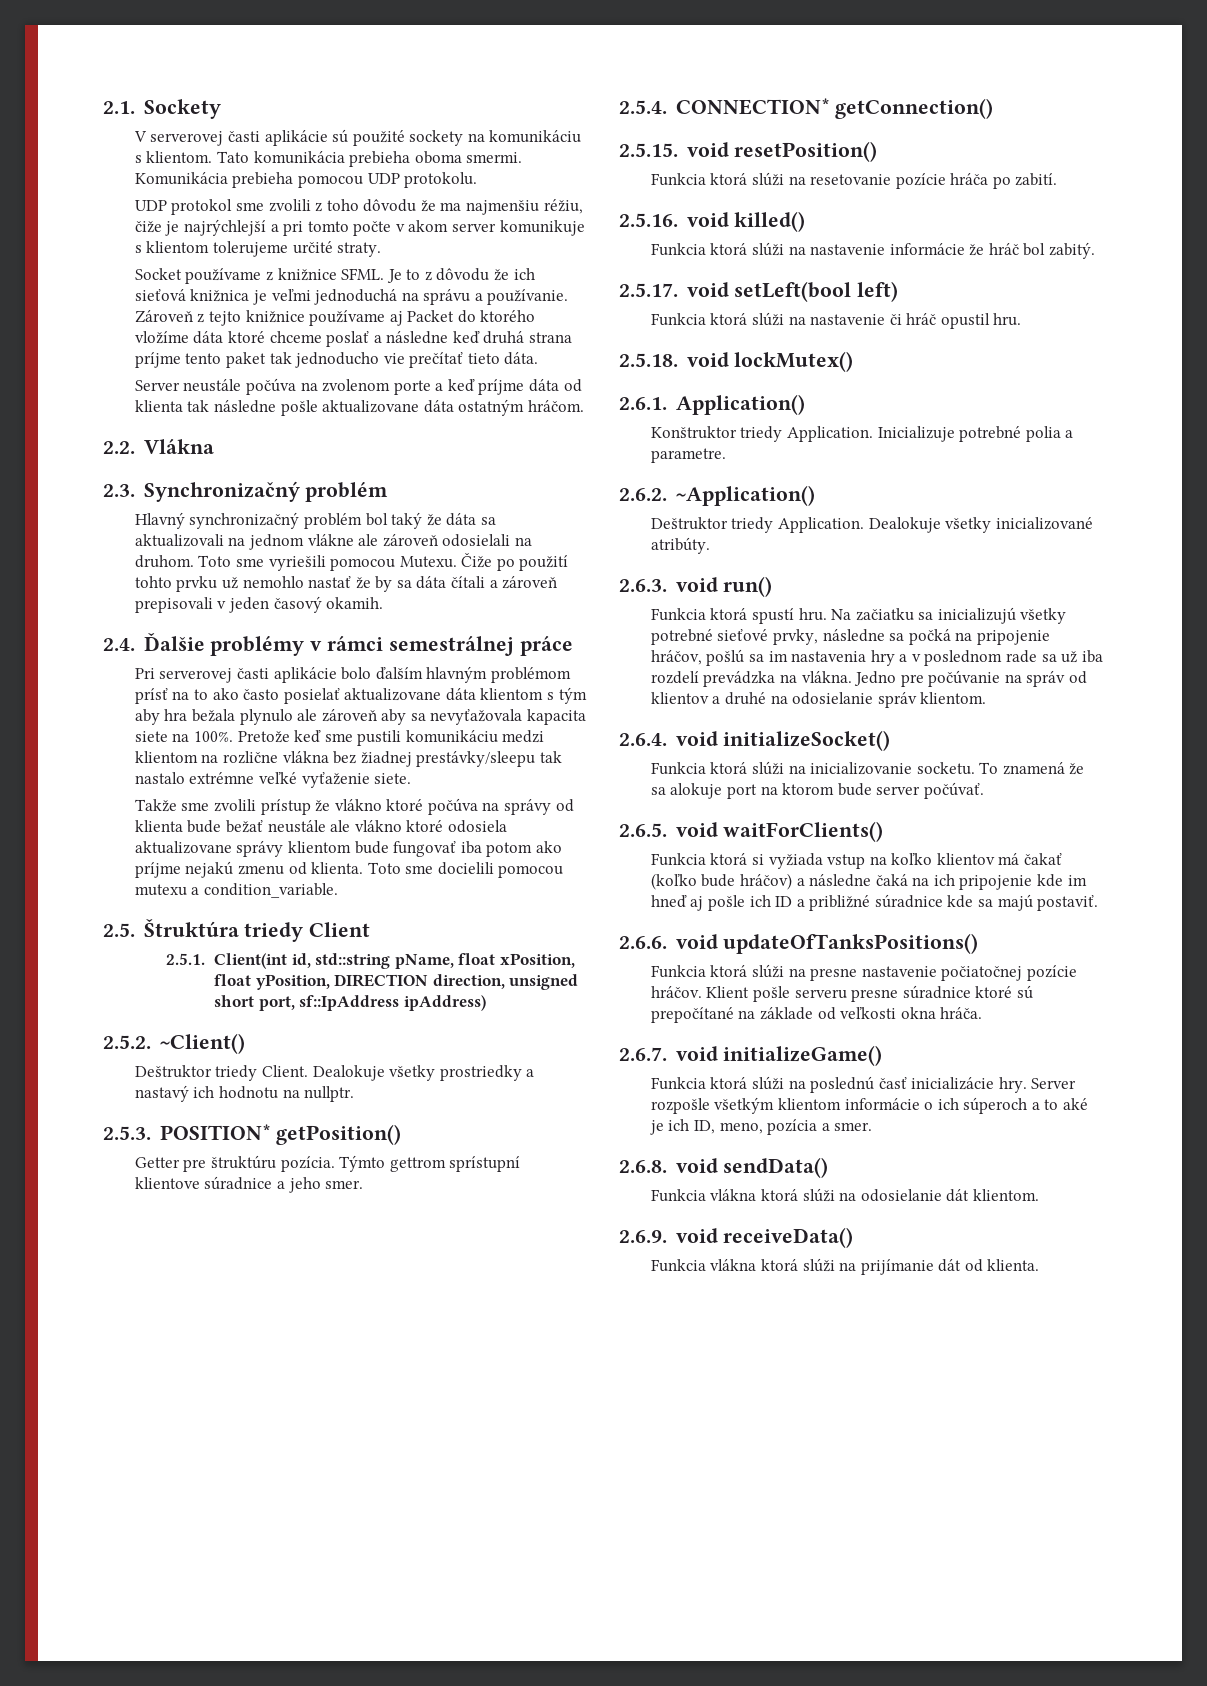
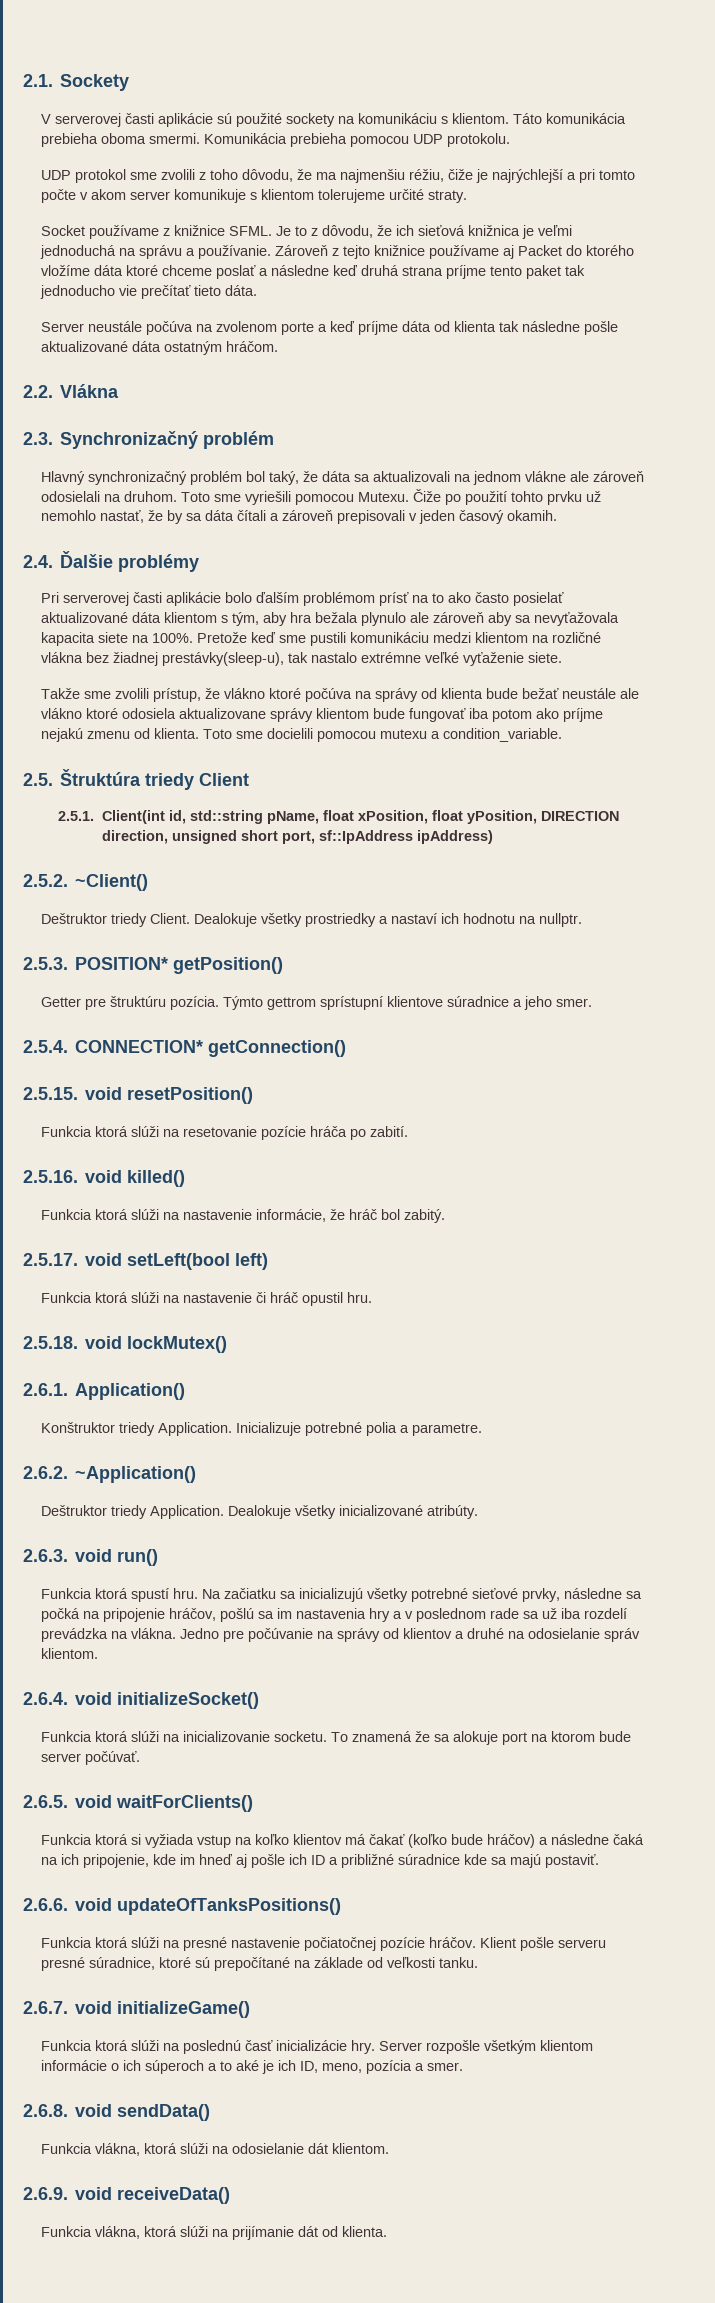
[216,151,249,163] Tato -> [512,113,542,124] Táto
[363,199,417,212] dôvodu -> [241,169,293,182] dôvodu,
[436,268,490,281] dôvodu -> [321,225,373,238] dôvodu,
[322,400,420,413] aktualizovane -> [40,341,128,352] aktualizované
[391,512,423,529] taký -> [268,471,299,485] taký,
[308,576,352,588] nastať -> [99,510,144,523] nastať,
[310,636,573,656] v rámci semestrálnej práce -> (200, 563) none
[426,666,488,683] hlavným -> (299, 597) none
[344,688,442,701] aktualizovane -> [40,612,128,623] aktualizované
[558,687,587,704] tým -> [231,612,259,626] tým,
[222,751,278,764] rozlične -> [551,632,601,643] rozličné
[416,751,536,767] prestávky/sleepu -> [161,652,284,666] prestávky(sleep-u),
[260,799,311,815] prístup -> [152,688,201,702] prístup,
[134,1085,189,1102] nastavý -> [390,913,437,924] nastaví
[889,243,965,255] informácie -> [255,1209,326,1222] informácie,
[1026,671,1066,687] správ -> [336,1628,380,1642] správy
[959,875,1033,890] pripojenie -> [82,1854,149,1868] pripojenie,
[810,968,858,981] presne -> [182,1937,227,1951] presné
[851,985,971,1002] presne súradnice -> [40,1957,155,1971] presné súradnice,
[900,1007,983,1019] okna hráča. -> [438,1957,478,1968] tanku.
[710,1189,757,1201] vlákna -> [94,2143,140,2156] vlákna,
[710,1259,757,1271] vlákna -> [94,2226,140,2239] vlákna,

